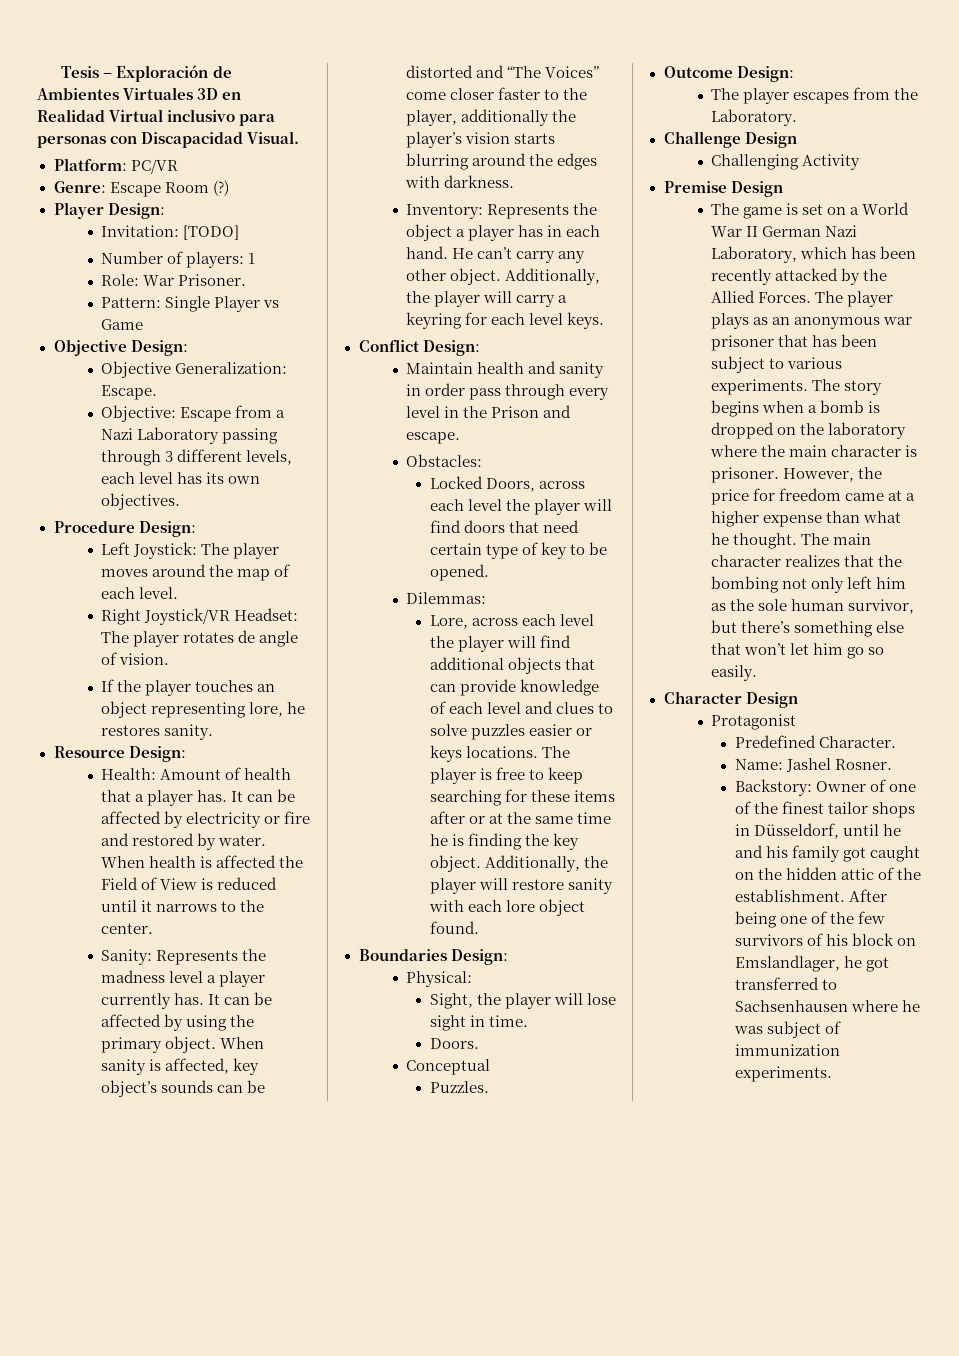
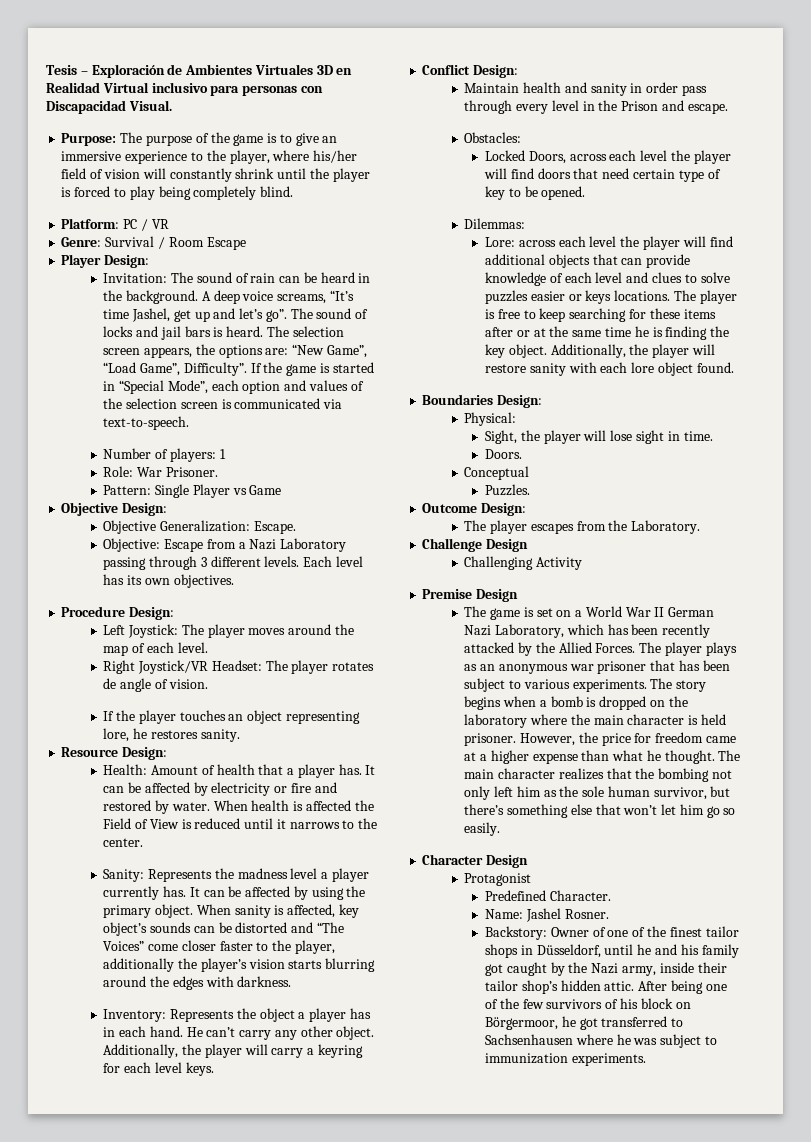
[53,158,178,174] [53,180,229,197] Platform: PC/VR // Genre: Escape Room (?) -> [61,132,338,146] [61,150,358,164] [61,168,370,182] [61,186,294,200] [61,218,169,231] [61,236,246,250] Purpose: The purpose of the game is to give an immersive experience to the player, where his/her field of vision will constantly shrink until the player is forced to play being completely blind. // Platform: PC / VR // Genre: Survival / Room Escape
[183,225,240,240] [TODO] -> [170,272,371,283] [103,290,354,304] [103,308,369,322] [103,326,344,340] [103,344,367,358] [103,362,374,376] [103,380,364,394] [103,398,343,409] [103,416,190,430] The sound of rain can be heard in the background. A deep voice screams, “It’s time Jashel, get up and let’s go”. The sound of locks and jail bars is heard. The selection screen appears, the options are: “New Game”, “Load Game”, Difficulty”. If the game is started in “Special Mode”, each option and values of the selection screen is communicated via text-to-speech.
[246,450,293,465] [101,472,136,484] levels, each -> [264,556,333,567] levels. Each
[429,615,468,629] Lore, -> [485,237,516,247] Lore:
(918, 451) none -> [700,714,726,725] held
[734,867,922,880] [734,889,845,902] on the hidden attic of the establishment. -> [550,962,727,976] [485,980,635,994] by the Nazi army, inside their tailor shop’s hidden attic.
[734,955,840,972] Emslandlager, -> [485,1017,559,1030] Börgermoor,
[825,1021,842,1034] of -> [704,1036,717,1045] to

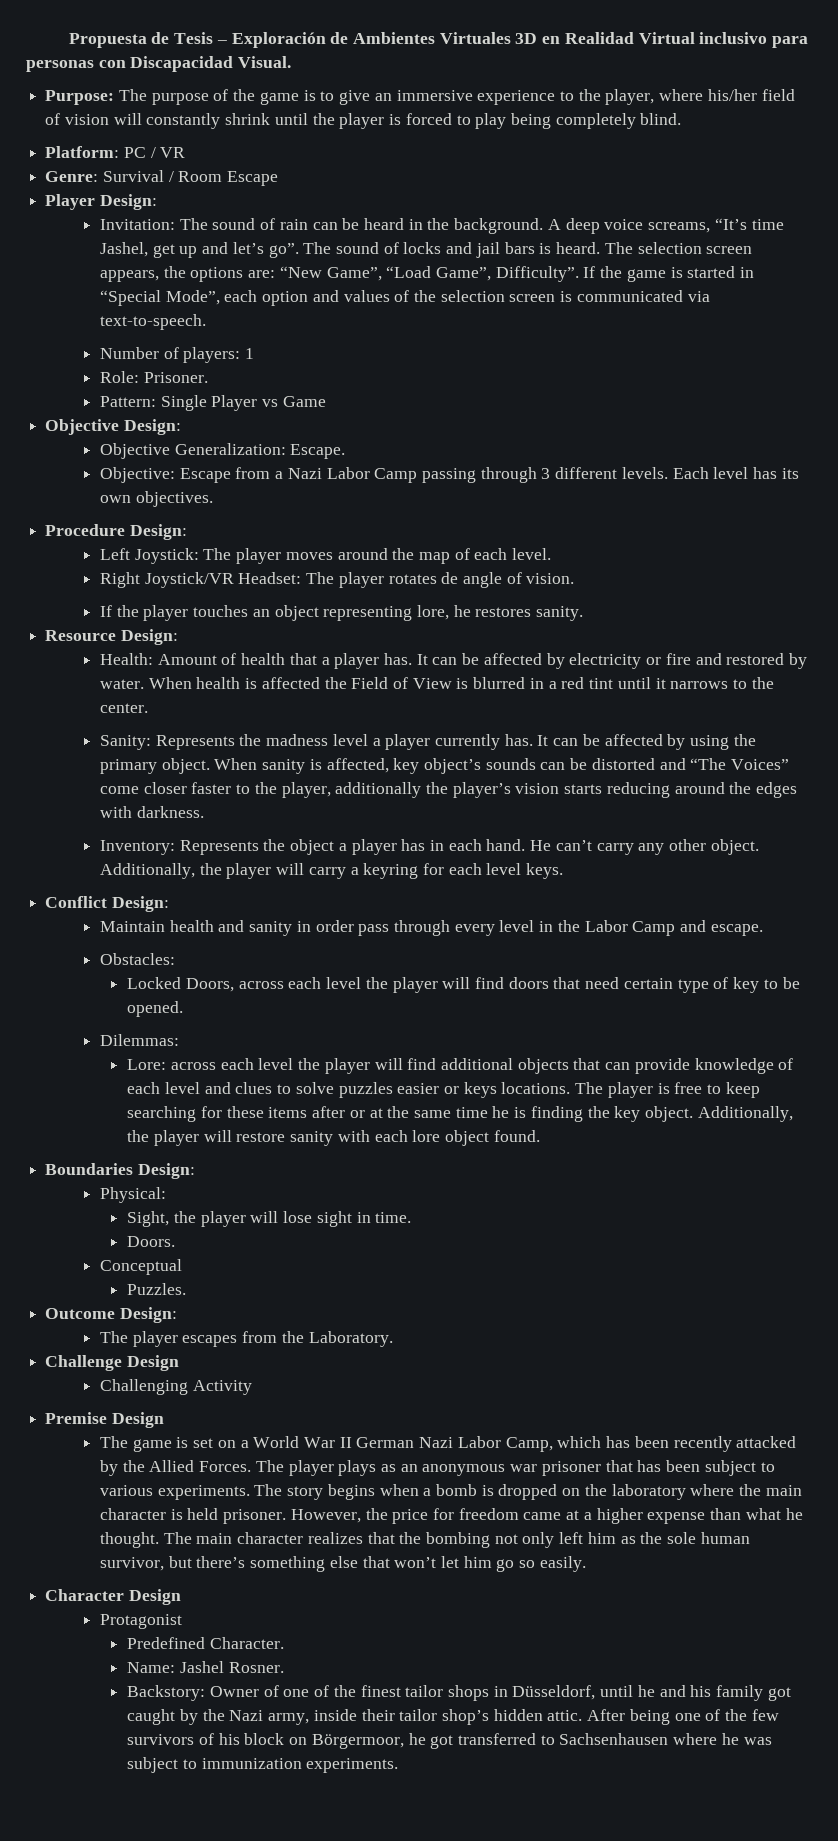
(46, 70) none -> [68,32,170,48] Propuesta de
[136,467,162,477] War -> (139, 377) none
[280,538,347,552] Laboratory -> [326,467,418,483] Labor Camp
[194,818,241,829] reduced -> [473,677,614,689] blurred in a red tint
[325,958,376,972] blurring -> [606,782,670,798] reducing
[621,101,659,111] Prison -> [584,920,676,936] Labor Camp
[494,624,564,638] Laboratory, -> [457,1436,553,1452] Labor Camp,

